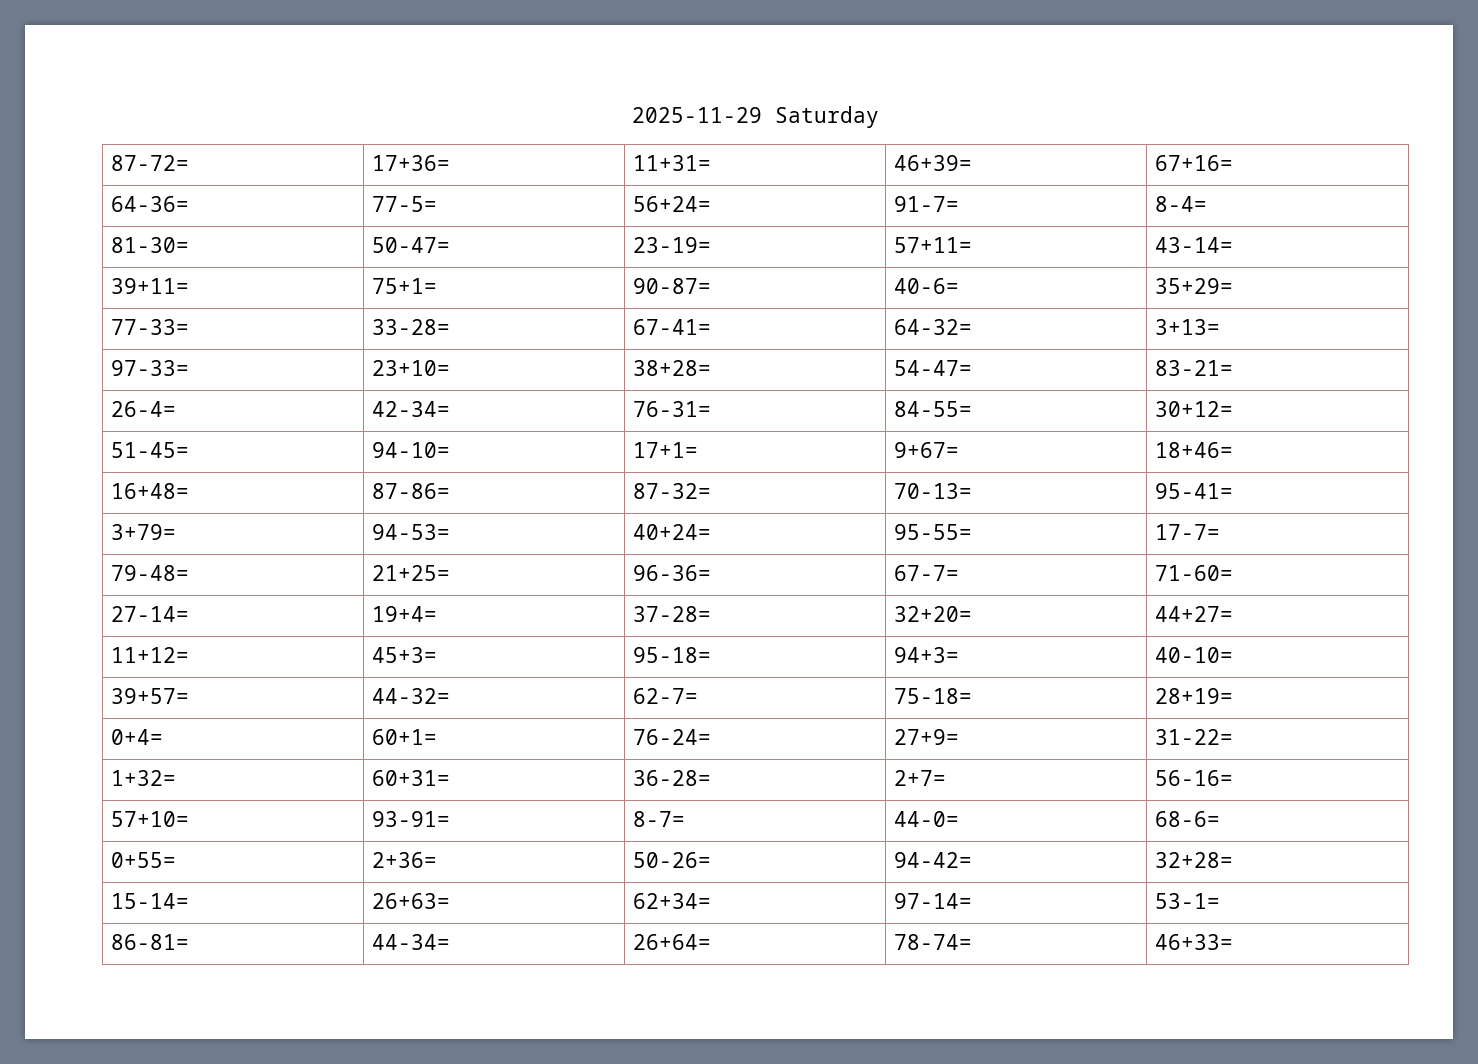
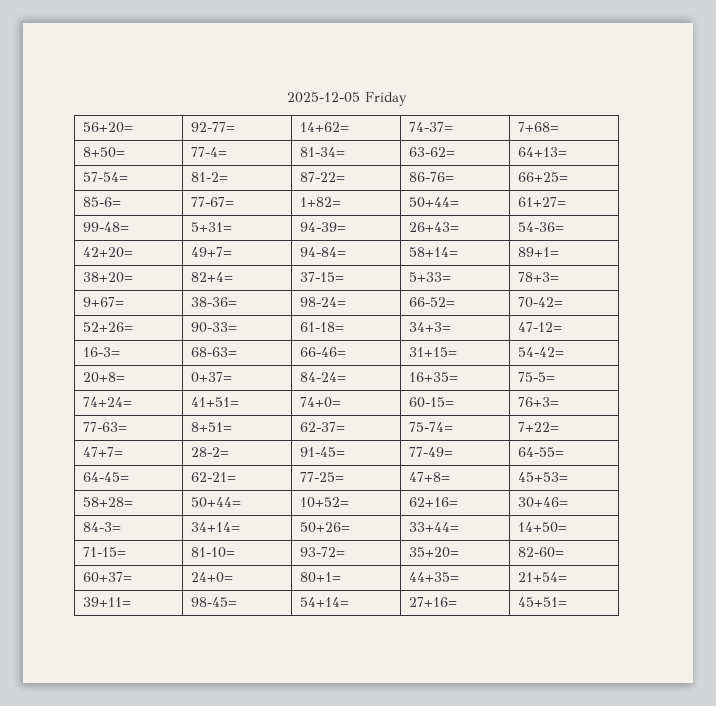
[632,106,879,128] [111,155,190,171] [372,155,451,171] [633,155,712,171] [894,155,973,171] [1155,155,1234,171] [111,196,190,212] [372,196,438,212] [633,196,712,212] [894,196,960,212] [1155,196,1208,212] [111,237,190,253] [372,237,451,253] [633,237,712,253] [894,237,973,253] [1155,237,1234,253] [111,278,190,294] [372,278,438,294] [633,278,712,294] [894,278,960,294] [1155,278,1234,294] [111,319,190,335] [372,319,451,335] [633,319,712,335] [894,319,973,335] [1155,319,1221,335] [111,360,190,376] [372,360,451,376] [633,360,712,376] [894,360,973,376] [1155,360,1234,376] [111,401,177,417] [372,401,451,417] [633,401,712,417] [894,401,973,417] [1155,401,1234,417] [111,442,190,458] [372,442,451,458] [633,442,699,458] [894,442,960,458] [1155,442,1234,458] [111,483,190,499] [372,483,451,499] [633,483,712,499] [894,483,973,499] [1155,483,1234,499] [111,524,177,540] [372,524,451,540] [633,524,712,540] [894,524,973,540] [1155,524,1221,540] [111,565,190,581] [372,565,451,581] [633,565,712,581] [894,565,960,581] [1155,565,1234,581] [111,606,190,622] [372,606,438,622] [633,606,712,622] [894,606,973,622] [1155,606,1234,622] [111,647,190,663] [372,647,438,663] [633,647,712,663] [894,647,960,663] [1155,647,1234,663] [111,688,190,704] [372,688,451,704] [633,688,699,704] [894,688,973,704] [1155,688,1234,704] [111,729,164,745] [372,729,438,745] [633,729,712,745] [894,729,960,745] [1155,729,1234,745] [111,770,177,786] [372,770,451,786] [633,770,712,786] [894,770,947,786] [1155,770,1234,786] [111,811,190,827] [372,811,451,827] [633,811,686,827] [894,811,960,827] [1155,811,1221,827] [111,852,177,868] [372,852,438,868] [633,852,712,868] [894,852,973,868] [1155,852,1234,868] [111,893,190,909] [372,893,451,909] [633,893,712,909] [894,893,973,909] [1155,893,1221,909] [111,934,190,950] [372,934,451,950] [633,934,712,950] [894,934,973,950] [1155,934,1234,950] 2025-11-29 Saturday // 87-72= | 17+36= | 11+31= | 46+39= | 67+16= // 64-36= | 77-5= | 56+24= | 91-7= | 8-4= // 81-30= | 50-47= | 23-19= | 57+11= | 43-14= // 39+11= | 75+1= | 90-87= | 40-6= | 35+29= // 77-33= | 33-28= | 67-41= | 64-32= | 3+13= // 97-33= | 23+10= | 38+28= | 54-47= | 83-21= // 26-4= | 42-34= | 76-31= | 84-55= | 30+12= // 51-45= | 94-10= | 17+1= | 9+67= | 18+46= // 16+48= | 87-86= | 87-32= | 70-13= | 95-41= // 3+79= | 94-53= | 40+24= | 95-55= | 17-7= // 79-48= | 21+25= | 96-36= | 67-7= | 71-60= // 27-14= | 19+4= | 37-28= | 32+20= | 44+27= // 11+12= | 45+3= | 95-18= | 94+3= | 40-10= // 39+57= | 44-32= | 62-7= | 75-18= | 28+19= // 0+4= | 60+1= | 76-24= | 27+9= | 31-22= // 1+32= | 60+31= | 36-28= | 2+7= | 56-16= // 57+10= | 93-91= | 8-7= | 44-0= | 68-6= // 0+55= | 2+36= | 50-26= | 94-42= | 32+28= // 15-14= | 26+63= | 62+34= | 97-14= | 53-1= // 86-81= | 44-34= | 26+64= | 78-74= | 46+33= -> [286,92,407,106] [83,122,134,133] [191,122,236,132] [300,122,350,132] [409,122,454,132] [518,122,560,132] [83,147,126,158] [191,147,228,157] [300,147,346,157] [409,147,456,157] [518,147,568,157] [83,172,129,182] [191,172,229,182] [300,172,346,182] [409,172,455,182] [518,172,569,182] [83,197,122,207] [191,197,235,207] [300,197,342,207] [409,197,460,208] [518,197,567,207] [83,222,130,232] [191,222,233,232] [300,222,347,232] [409,222,460,232] [518,222,565,232] [83,247,134,258] [191,247,233,257] [300,247,347,257] [409,247,459,257] [518,247,560,257] [83,272,134,283] [191,272,234,282] [300,272,345,282] [409,272,452,282] [518,272,560,282] [83,297,125,307] [191,297,238,307] [300,297,347,307] [409,297,456,307] [518,297,564,308] [83,322,134,332] [191,322,238,333] [300,322,345,332] [409,322,452,332] [518,322,563,332] [83,347,121,357] [191,347,238,357] [300,347,347,357] [409,347,458,357] [518,347,565,357] [83,372,126,383] [191,372,233,383] [300,372,347,382] [409,372,459,382] [518,372,556,382] [83,397,133,407] [191,397,240,407] [300,397,342,408] [409,397,455,408] [518,397,560,407] [83,422,128,432] [191,422,233,432] [300,422,346,432] [409,422,454,432] [518,422,560,432] [83,447,124,457] [191,447,230,457] [300,447,346,457] [409,447,454,457] [518,447,565,457] [83,472,130,482] [191,472,237,482] [300,472,345,482] [409,472,451,482] [518,472,569,482] [83,497,134,507] [191,497,242,508] [300,497,350,508] [409,497,459,507] [518,497,569,508] [83,522,122,532] [191,522,241,532] [300,522,351,533] [409,522,460,532] [518,522,568,533] [83,547,127,557] [191,547,236,558] [300,547,346,557] [409,547,460,558] [518,547,565,558] [83,572,133,583] [191,572,234,583] [300,572,342,583] [409,572,460,582] [518,572,568,582] [83,597,132,607] [191,597,238,607] [300,597,350,607] [409,597,458,607] [518,597,568,607] 2025-12-05 Friday // 56+20= | 92-77= | 14+62= | 74-37= | 7+68= // 8+50= | 77-4= | 81-34= | 63-62= | 64+13= // 57-54= | 81-2= | 87-22= | 86-76= | 66+25= // 85-6= | 77-67= | 1+82= | 50+44= | 61+27= // 99-48= | 5+31= | 94-39= | 26+43= | 54-36= // 42+20= | 49+7= | 94-84= | 58+14= | 89+1= // 38+20= | 82+4= | 37-15= | 5+33= | 78+3= // 9+67= | 38-36= | 98-24= | 66-52= | 70-42= // 52+26= | 90-33= | 61-18= | 34+3= | 47-12= // 16-3= | 68-63= | 66-46= | 31+15= | 54-42= // 20+8= | 0+37= | 84-24= | 16+35= | 75-5= // 74+24= | 41+51= | 74+0= | 60-15= | 76+3= // 77-63= | 8+51= | 62-37= | 75-74= | 7+22= // 47+7= | 28-2= | 91-45= | 77-49= | 64-55= // 64-45= | 62-21= | 77-25= | 47+8= | 45+53= // 58+28= | 50+44= | 10+52= | 62+16= | 30+46= // 84-3= | 34+14= | 50+26= | 33+44= | 14+50= // 71-15= | 81-10= | 93-72= | 35+20= | 82-60= // 60+37= | 24+0= | 80+1= | 44+35= | 21+54= // 39+11= | 98-45= | 54+14= | 27+16= | 45+51=

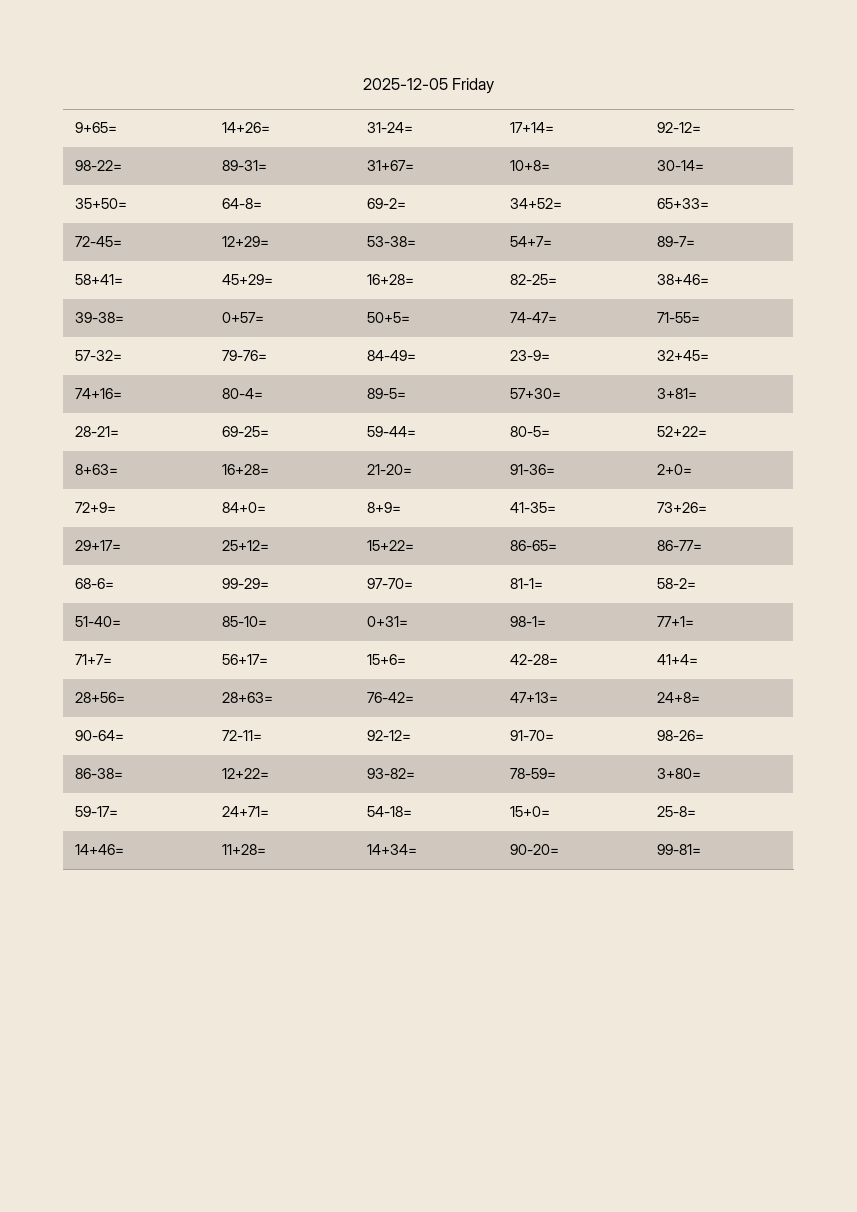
[83,122,134,133] [191,122,236,132] [300,122,350,132] [409,122,454,132] [518,122,560,132] [83,147,126,158] [191,147,228,157] [300,147,346,157] [409,147,456,157] [518,147,568,157] [83,172,129,182] [191,172,229,182] [300,172,346,182] [409,172,455,182] [518,172,569,182] [83,197,122,207] [191,197,235,207] [300,197,342,207] [409,197,460,208] [518,197,567,207] [83,222,130,232] [191,222,233,232] [300,222,347,232] [409,222,460,232] [518,222,565,232] [83,247,134,258] [191,247,233,257] [300,247,347,257] [409,247,459,257] [518,247,560,257] [83,272,134,283] [191,272,234,282] [300,272,345,282] [409,272,452,282] [518,272,560,282] [83,297,125,307] [191,297,238,307] [300,297,347,307] [409,297,456,307] [518,297,564,308] [83,322,134,332] [191,322,238,333] [300,322,345,332] [409,322,452,332] [518,322,563,332] [83,347,121,357] [191,347,238,357] [300,347,347,357] [409,347,458,357] [518,347,565,357] [83,372,126,383] [191,372,233,383] [300,372,347,382] [409,372,459,382] [518,372,556,382] [83,397,133,407] [191,397,240,407] [300,397,342,408] [409,397,455,408] [518,397,560,407] [83,422,128,432] [191,422,233,432] [300,422,346,432] [409,422,454,432] [518,422,560,432] [83,447,124,457] [191,447,230,457] [300,447,346,457] [409,447,454,457] [518,447,565,457] [83,472,130,482] [191,472,237,482] [300,472,345,482] [409,472,451,482] [518,472,569,482] [83,497,134,507] [191,497,242,508] [300,497,350,508] [409,497,459,507] [518,497,569,508] [83,522,122,532] [191,522,241,532] [300,522,351,533] [409,522,460,532] [518,522,568,533] [83,547,127,557] [191,547,236,558] [300,547,346,557] [409,547,460,558] [518,547,565,558] [83,572,133,583] [191,572,234,583] [300,572,342,583] [409,572,460,582] [518,572,568,582] [83,597,132,607] [191,597,238,607] [300,597,350,607] [409,597,458,607] [518,597,568,607] 56+20= | 92-77= | 14+62= | 74-37= | 7+68= // 8+50= | 77-4= | 81-34= | 63-62= | 64+13= // 57-54= | 81-2= | 87-22= | 86-76= | 66+25= // 85-6= | 77-67= | 1+82= | 50+44= | 61+27= // 99-48= | 5+31= | 94-39= | 26+43= | 54-36= // 42+20= | 49+7= | 94-84= | 58+14= | 89+1= // 38+20= | 82+4= | 37-15= | 5+33= | 78+3= // 9+67= | 38-36= | 98-24= | 66-52= | 70-42= // 52+26= | 90-33= | 61-18= | 34+3= | 47-12= // 16-3= | 68-63= | 66-46= | 31+15= | 54-42= // 20+8= | 0+37= | 84-24= | 16+35= | 75-5= // 74+24= | 41+51= | 74+0= | 60-15= | 76+3= // 77-63= | 8+51= | 62-37= | 75-74= | 7+22= // 47+7= | 28-2= | 91-45= | 77-49= | 64-55= // 64-45= | 62-21= | 77-25= | 47+8= | 45+53= // 58+28= | 50+44= | 10+52= | 62+16= | 30+46= // 84-3= | 34+14= | 50+26= | 33+44= | 14+50= // 71-15= | 81-10= | 93-72= | 35+20= | 82-60= // 60+37= | 24+0= | 80+1= | 44+35= | 21+54= // 39+11= | 98-45= | 54+14= | 27+16= | 45+51= -> [75,122,118,133] [222,122,271,133] [367,122,414,133] [510,122,555,133] [657,122,702,133] [75,160,123,171] [222,160,268,171] [367,160,415,171] [510,160,551,171] [657,160,705,171] [75,198,128,209] [222,198,263,209] [367,198,407,209] [510,198,563,209] [657,198,710,209] [75,236,123,247] [222,236,270,247] [367,236,417,247] [510,236,553,247] [657,236,696,247] [75,274,124,285] [222,274,274,285] [367,274,415,285] [510,274,558,285] [657,274,710,285] [75,312,125,323] [222,312,265,323] [367,312,411,323] [510,312,558,323] [657,312,701,323] [75,350,123,361] [222,350,268,361] [367,350,417,361] [510,350,551,361] [657,350,710,361] [75,388,123,399] [222,388,264,399] [367,388,407,399] [510,388,562,399] [657,388,698,399] [75,426,120,437] [222,426,270,437] [367,426,417,437] [510,426,551,437] [657,426,708,437] [75,464,119,475] [222,464,270,475] [367,464,413,475] [510,464,556,475] [657,464,693,475] [75,502,117,513] [222,502,267,513] [367,502,402,513] [510,502,557,513] [657,502,708,513] [75,540,122,551] [222,540,270,551] [367,540,415,551] [510,540,558,551] [657,540,703,551] [75,578,115,589] [222,578,270,589] [367,578,414,589] [510,578,544,589] [657,578,697,589] [75,616,122,627] [222,616,268,627] [367,616,409,627] [510,616,547,627] [657,616,695,627] [75,654,113,665] [222,654,269,665] [367,654,407,665] [510,654,559,665] [657,654,699,665] [75,692,126,703] [222,692,274,703] [367,692,415,703] [510,692,559,703] [657,692,701,703] [75,730,125,741] [222,730,263,741] [367,730,412,741] [510,730,555,741] [657,730,705,741] [75,768,124,779] [222,768,270,779] [367,768,416,779] [510,768,557,779] [657,768,702,779] [75,806,119,817] [222,806,270,817] [367,806,413,817] [510,806,551,817] [657,806,697,817] [75,844,125,855] [222,844,267,855] [367,844,418,855] [510,844,560,855] [657,844,702,855] 9+65= | 14+26= | 31-24= | 17+14= | 92-12= // 98-22= | 89-31= | 31+67= | 10+8= | 30-14= // 35+50= | 64-8= | 69-2= | 34+52= | 65+33= // 72-45= | 12+29= | 53-38= | 54+7= | 89-7= // 58+41= | 45+29= | 16+28= | 82-25= | 38+46= // 39-38= | 0+57= | 50+5= | 74-47= | 71-55= // 57-32= | 79-76= | 84-49= | 23-9= | 32+45= // 74+16= | 80-4= | 89-5= | 57+30= | 3+81= // 28-21= | 69-25= | 59-44= | 80-5= | 52+22= // 8+63= | 16+28= | 21-20= | 91-36= | 2+0= // 72+9= | 84+0= | 8+9= | 41-35= | 73+26= // 29+17= | 25+12= | 15+22= | 86-65= | 86-77= // 68-6= | 99-29= | 97-70= | 81-1= | 58-2= // 51-40= | 85-10= | 0+31= | 98-1= | 77+1= // 71+7= | 56+17= | 15+6= | 42-28= | 41+4= // 28+56= | 28+63= | 76-42= | 47+13= | 24+8= // 90-64= | 72-11= | 92-12= | 91-70= | 98-26= // 86-38= | 12+22= | 93-82= | 78-59= | 3+80= // 59-17= | 24+71= | 54-18= | 15+0= | 25-8= // 14+46= | 11+28= | 14+34= | 90-20= | 99-81=

